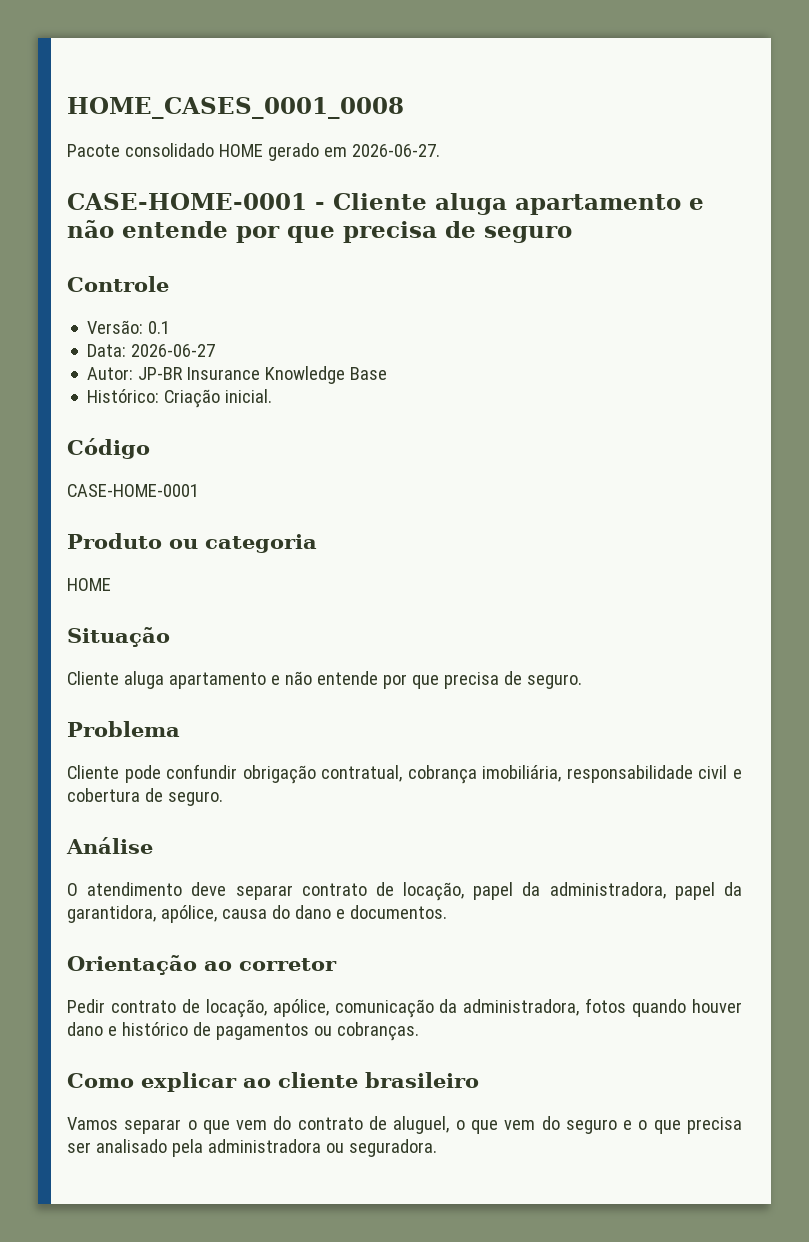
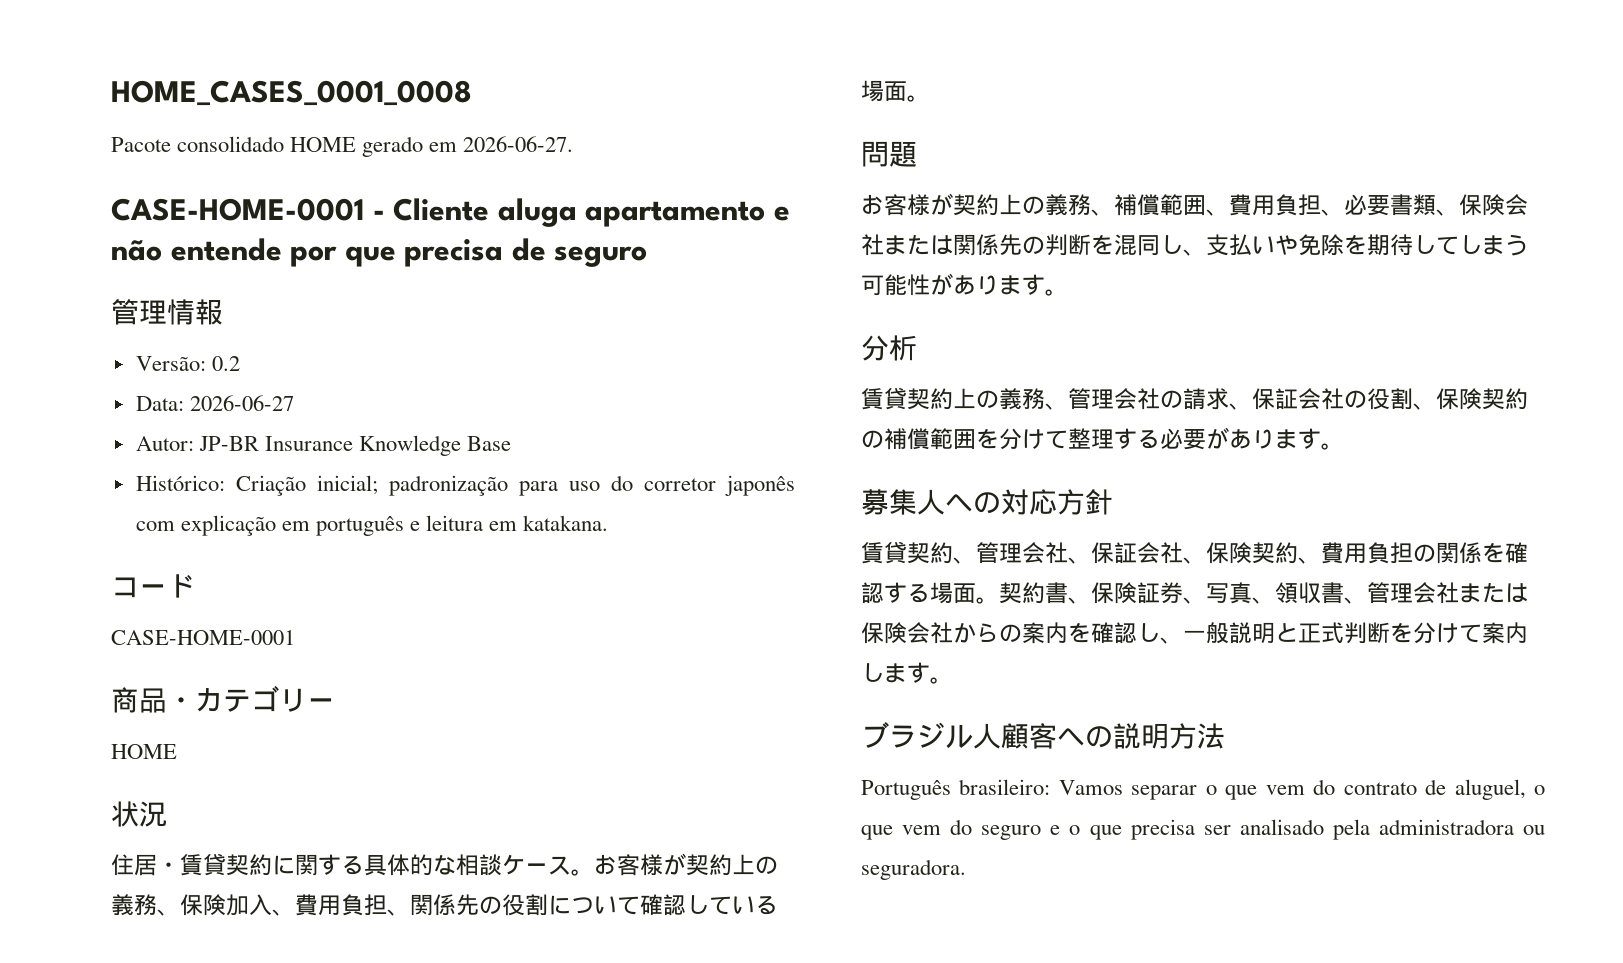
[67,276,169,292] Controle -> [111,299,223,325] 管理情報
[148,321,171,334] 0.1 -> [211,356,240,371] 0.2
[225,389,273,403] [67,438,150,459] [67,484,199,497] [67,533,317,553] [67,578,111,591] [67,627,170,647] [67,671,582,689] [67,721,180,737] [67,764,742,784] [67,788,223,806] [66,837,153,854] [67,882,742,901] [67,905,447,923] [67,955,337,975] [67,998,742,1018] [67,1022,419,1041] [67,1072,479,1092] inicial. // Código // CASE-HOME-0001 // Produto ou categoria // HOME // Situação // Cliente aluga apartamento e não entende por que precisa de seguro. // Problema // Cliente pode confundir obrigação contratual, cobrança imobiliária, responsabilidade civil e cobertura de seguro. // Análise // O atendimento deve separar contrato de locação, papel da administradora, papel da garantidora, apólice, causa do dano e documentos. // Orientação ao corretor // Pedir contrato de locação, apólice, comunicação da administradora, fotos quando houver dano e histórico de pagamentos ou cobranças. // Como explicar ao cliente brasileiro // -> [316,475,795,496] [135,515,609,536] [111,574,195,598] [111,630,295,645] [111,685,335,713] [111,744,177,759] [111,801,167,827] [111,853,778,876] [111,894,778,916] [861,80,930,102] [861,141,917,167] [861,193,1528,216] [861,234,1528,256] [861,273,1068,296] [861,335,917,361] [861,387,1528,410] [861,427,1344,450] [861,489,1113,515] [861,541,1528,564] [861,582,1528,604] [861,622,1528,644] [861,662,953,684] [861,722,1225,749] [861,779,1051,800] inicial; padronização para uso do corretor japonês com explicação em português e leitura em katakana. // コード // CASE-HOME-0001 // 商品・カテゴリー // HOME // 状況 // 住居・賃貸契約に関する具体的な相談ケース。お客様が契約上の義務、保険加入、費用負担、関係先の役割について確認している場面。 // 問題 // お客様が契約上の義務、補償範囲、費用負担、必要書類、保険会社または関係先の判断を混同し、支払いや免除を期待してしまう可能性があります。 // 分析 // 賃貸契約上の義務、管理会社の請求、保証会社の役割、保険契約の補償範囲を分けて整理する必要があります。 // 募集人への対応方針 // 賃貸契約、管理会社、保証会社、保険契約、費用負担の関係を確認する場面。契約書、保険証券、写真、領収書、管理会社または保険会社からの案内を確認し、一般説明と正式判断を分けて案内します。 // ブラジル人顧客への説明方法 // Português brasileiro:

